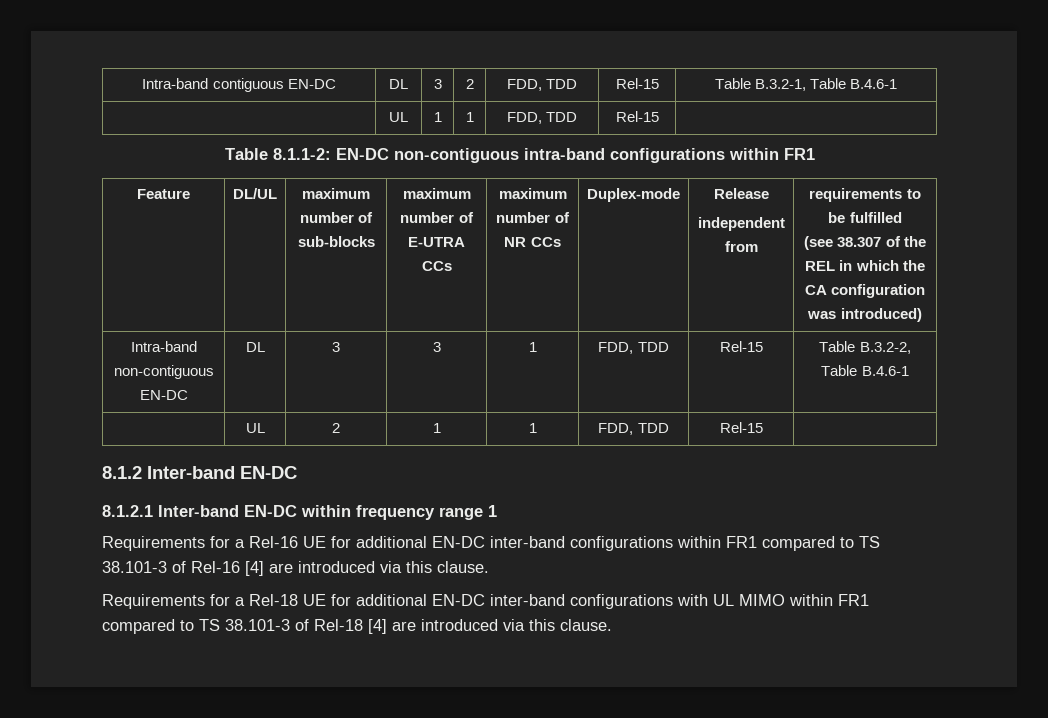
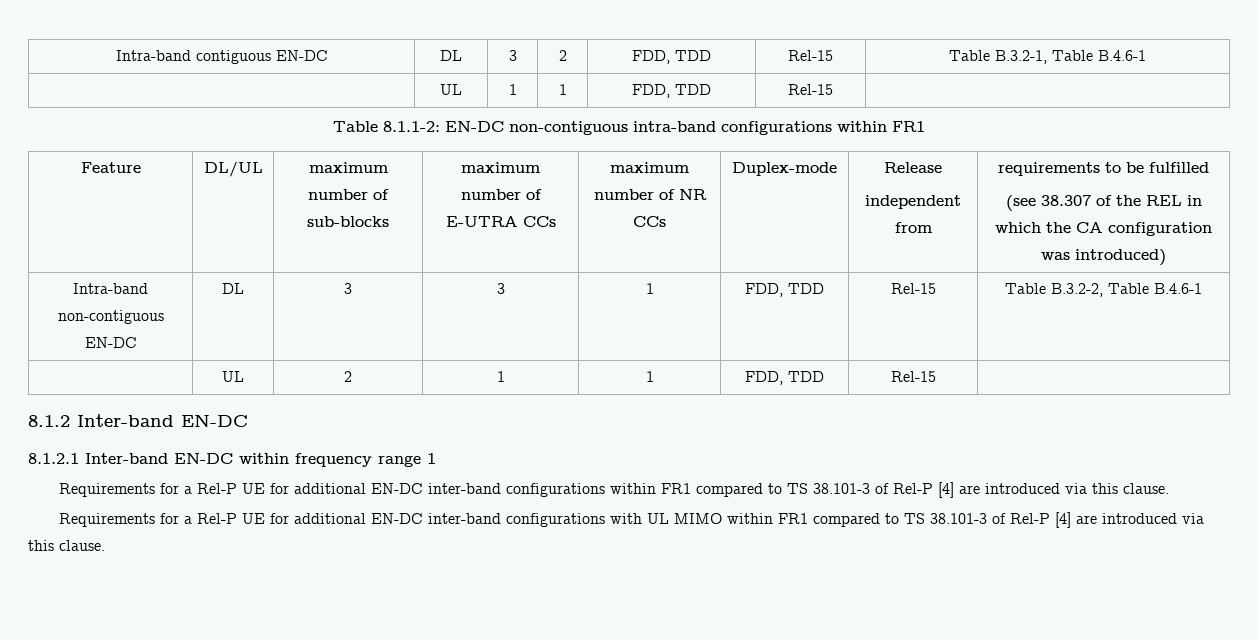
[249,536,298,548] Rel-16 -> [196,483,237,494] Rel-P
[191,561,240,573] Rel-16 -> [892,483,933,494] Rel-P
[249,594,298,606] Rel-18 -> [196,513,237,524] Rel-P
[314,619,363,631] Rel-18 -> [1009,513,1050,524] Rel-P

